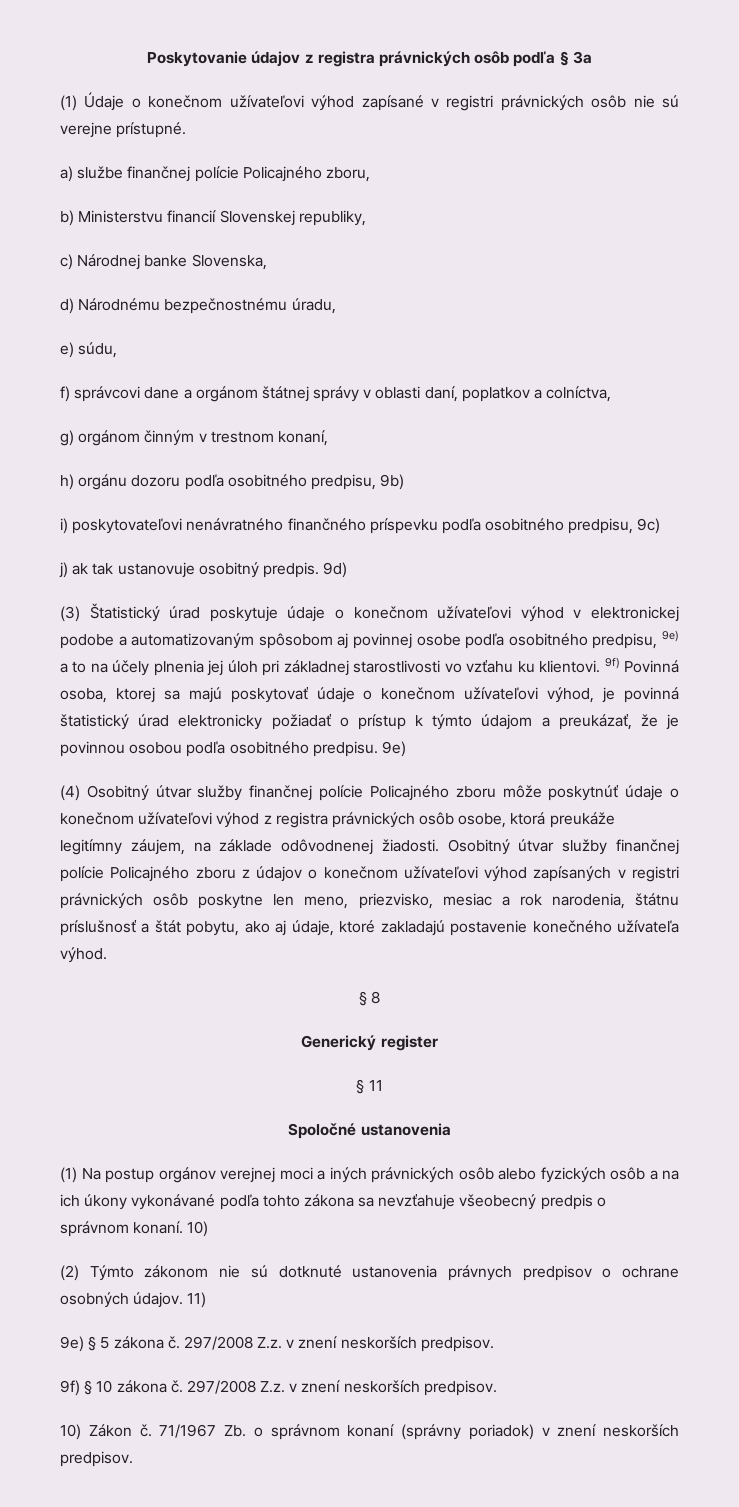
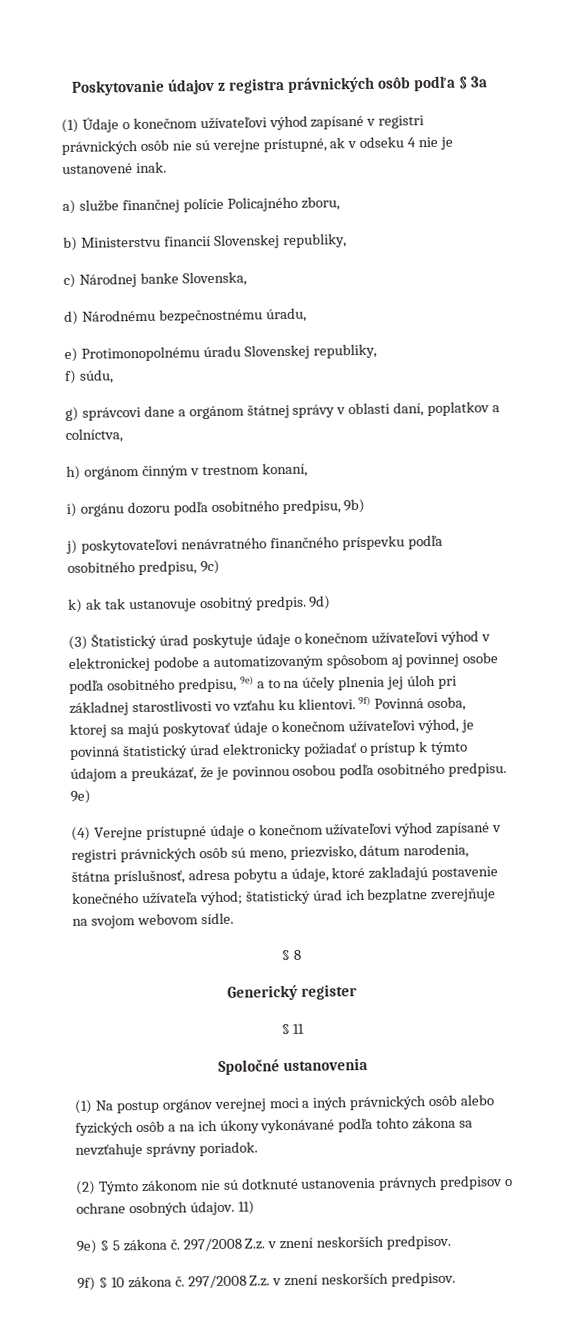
[116,122,187,138] prístupné. -> [262,136,454,153] [62,161,167,175] prístupné, ak v odseku 4 nie je ustanovené inak.
(74, 350) none -> [80,343,377,362] [64,369,77,385] Protimonopolnému úradu Slovenskej republiky, // f)
[60,386,70,402] f) -> [65,406,79,421] g)
[60,430,74,446] g) -> [66,465,81,480] h)
[60,474,74,490] h) -> [66,502,77,517] i)
[60,518,68,534] i) -> [66,539,78,554] j)
[59,562,68,578] j) -> [68,598,83,613] k)
[86,785,679,801] [60,812,615,828] [60,839,679,855] [60,866,679,882] [60,893,680,909] [60,920,287,936] Osobitný útvar služby finančnej polície Policajného zboru môže poskytnúť údaje o konečnom užívateľovi výhod z registra právnických osôb osobe, ktorá preukáže legitímny záujem, na základe odôvodnenej žiadosti. Osobitný útvar služby finančnej polície Policajného zboru z údajov o konečnom užívateľovi výhod zapísaných v registri právnických osôb poskytne len meno, priezvisko, mesiac a rok narodenia, štátnu príslušnosť a štát pobytu, ako aj -> [93,822,503,841] [71,843,470,863] [71,868,288,885] Verejne prístupné údaje o konečnom užívateľovi výhod zapísané v registri právnických osôb sú meno, priezvisko, dátum narodenia, štátna príslušnosť, adresa pobytu a
[60,947,107,963] výhod. -> [199,887,497,906] [72,912,234,929] výhod; štatistický úrad ich bezplatne zverejňuje na svojom webovom sídle.
[459,1194,606,1210] [60,1221,209,1237] všeobecný predpis o správnom konaní. 10) -> [145,1141,258,1157] správny poriadok.
[60,1424,679,1440] [60,1451,133,1467] // 10) Zákon č. 71/1967 Zb. o správnom konaní (správny poriadok) v znení neskorších predpisov. -> (457, 1279) none

